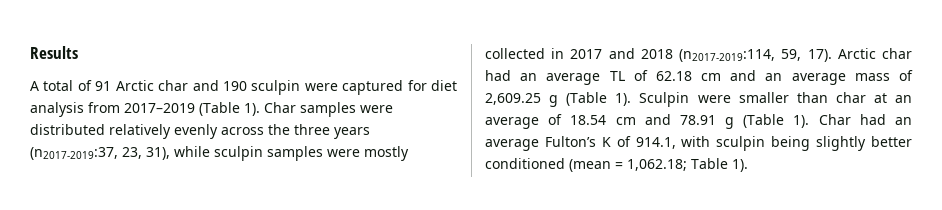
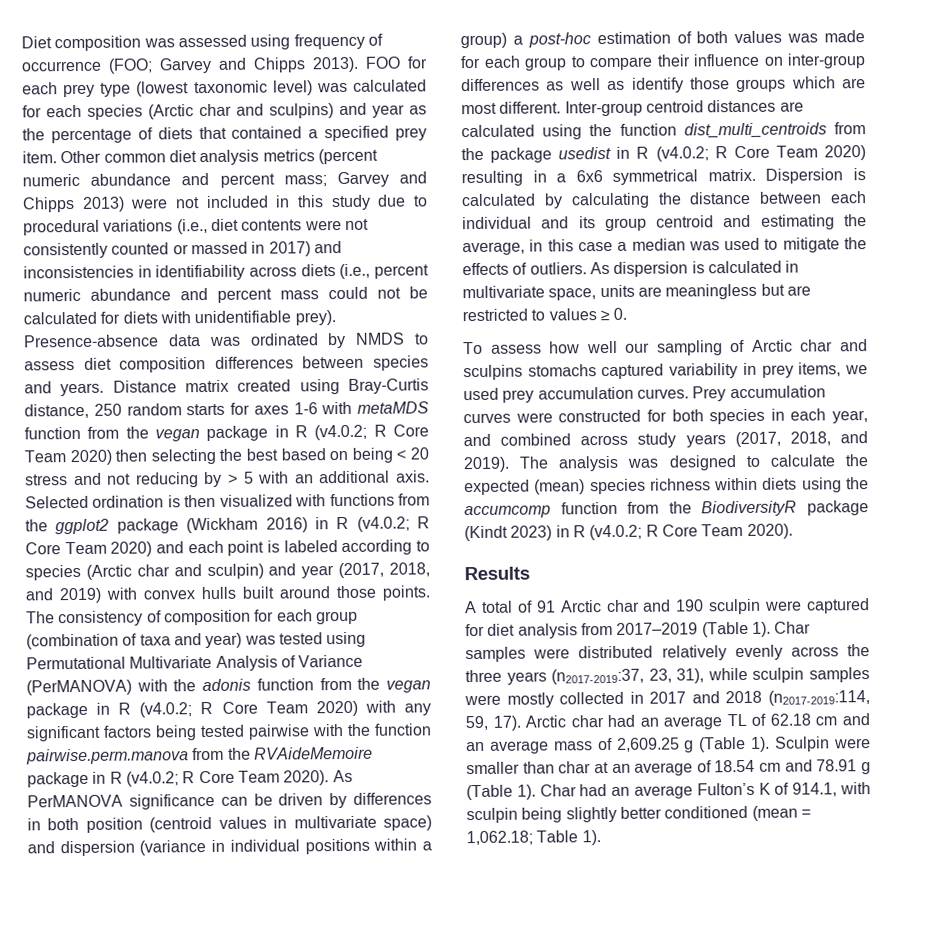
(30, 52) none -> [21,33,383,52] [21,56,428,74] [22,79,427,98] [22,102,427,120] [22,125,427,144] [22,148,378,166] [22,171,427,188] [22,194,429,213] [23,218,369,236] [23,241,342,259] [23,263,430,281] [23,286,428,303] [23,310,336,326] [23,332,429,349] [24,355,430,373] [24,378,429,397] [24,401,429,419] [24,424,429,442] [24,447,430,466] [25,470,430,488] [25,493,430,509] [25,516,430,535] [25,539,430,557] [25,562,430,581] [25,585,430,604] [26,609,358,627] [26,631,367,650] [26,654,364,671] [26,677,432,696] [26,700,431,719] [26,723,432,742] [26,746,373,765] [27,769,353,788] [27,792,432,810] [27,815,432,833] [27,838,433,857] [460,30,865,49] [460,53,866,71] [461,76,866,93] [461,99,804,117] [461,122,866,140] [461,145,866,163] [461,168,866,187] [461,191,867,209] [462,214,867,232] [462,237,867,256] [462,260,800,277] [462,283,811,301] [462,307,628,322] [463,339,868,356] [463,362,868,381] [463,385,826,403] [463,408,868,425] [463,431,868,448] [463,454,869,473] [464,477,869,496] [464,500,869,519] [464,523,793,542] Diet composition was assessed using frequency of occurrence (FOO; Garvey and Chipps 2013). FOO for each prey type (lowest taxonomic level) was calculated for each species (Arctic char and sculpins) and year as the percentage of diets that contained a specified prey item. Other common diet analysis metrics (percent numeric abundance and percent mass; Garvey and Chipps 2013) were not included in this study due to procedural variations (i.e., diet contents were not consistently counted or massed in 2017) and inconsistencies in identifiability across diets (i.e., percent numeric abundance and percent mass could not be calculated for diets with unidentifiable prey). Presence-absence data was ordinated by NMDS to assess diet composition differences between species and years. Distance matrix created using Bray-Curtis distance, 250 random starts for axes 1-6 with metaMDS function from the vegan package in R (v4.0.2; R Core Team 2020) then selecting the best based on being < 20 stress and not reducing by > 5 with an additional axis. Selected ordination is then visualized with functions from the ggplot2 package (Wickham 2016) in R (v4.0.2; R Core Team 2020) and each point is labeled according to species (Arctic char and sculpin) and year (2017, 2018, and 2019) with convex hulls built around those points. The consistency of composition for each group (combination of taxa and year) was tested using Permutational Multivariate Analysis of Variance (PerMANOVA) with the adonis function from the vegan package in R (v4.0.2; R Core Team 2020) with any significant factors being tested pairwise with the function pairwise.perm.manova from the RVAideMemoire package in R (v4.0.2; R Core Team 2020). As PerMANOVA significance can be driven by differences in both position (centroid values in multivariate space) and dispersion (variance in individual positions within a group) a post-hoc estimation of both values was made for each group to compare their influence on inter-group differences as well as identify those groups which are most different. Inter-group centroid distances are calculated using the function dist_multi_centroids from the package usedist in R (v4.0.2; R Core Team 2020) resulting in a 6x6 symmetrical matrix. Dispersion is calculated by calculating the distance between each individual and its group centroid and estimating the average, in this case a median was used to mitigate the effects of outliers. As dispersion is calculated in multivariate space, units are meaningless but are restricted to values ≥ 0. // To assess how well our sampling of Arctic char and sculpins stomachs captured variability in prey items, we used prey accumulation curves. Prey accumulation curves were constructed for both species in each year, and combined across study years (2017, 2018, and 2019). The analysis was designed to calculate the expected (mean) species richness within diets using the accumcomp function from the BiodiversityR package (Kindt 2023) in R (v4.0.2; R Core Team 2020). //

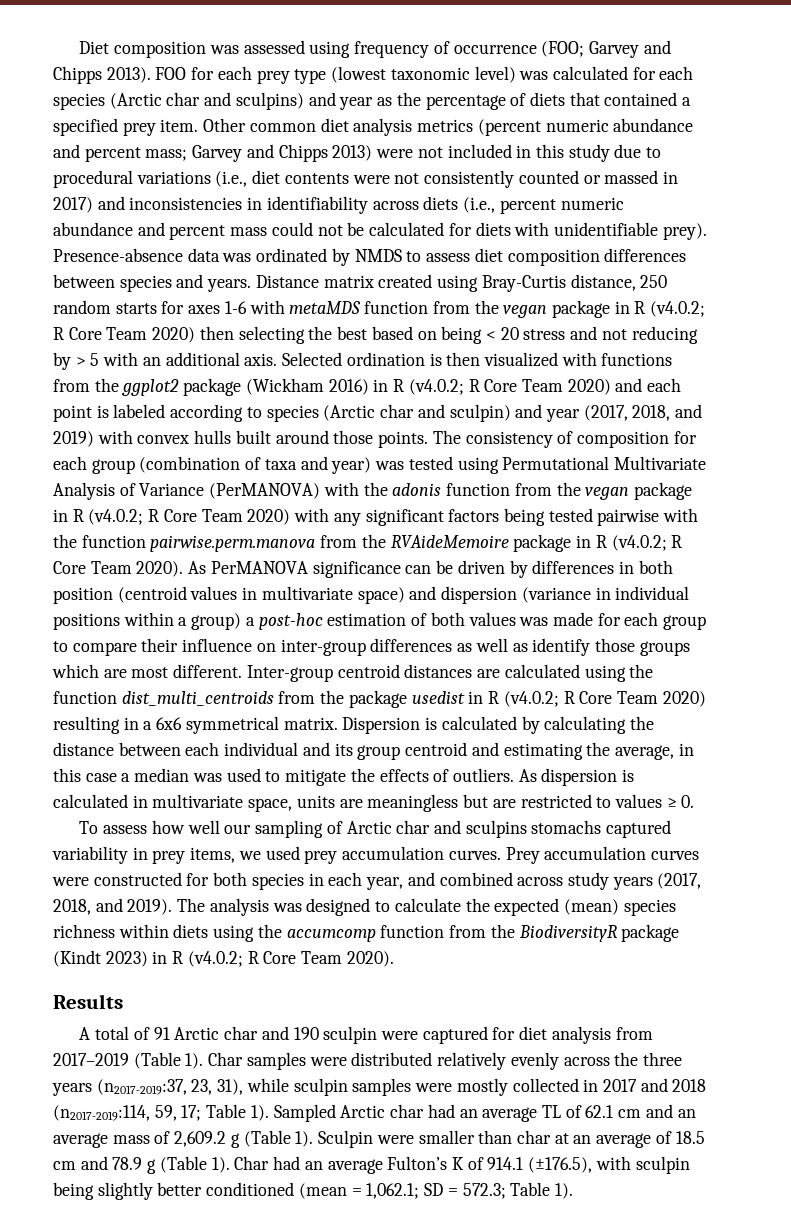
[492,715,521,731] 17). -> [181,1104,336,1122] 17; Table 1). Sampled
[769,713,811,726] 62.18 -> [585,1105,614,1118] 62.1
[616,737,680,752] 2,609.25 -> [174,1131,227,1147] 2,609.2
[714,759,858,773] 18.54 cm and 78.91 -> [675,1131,705,1144] [53,1156,143,1170] 18.5 cm and 78.9
[792,782,838,797] 914.1, -> [487,1157,593,1173] 914.1 (±176.5),
[466,830,533,846] 1,062.18; -> [366,1183,506,1199] 1,062.1; SD = 572.3;

